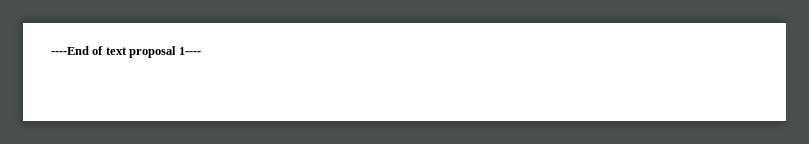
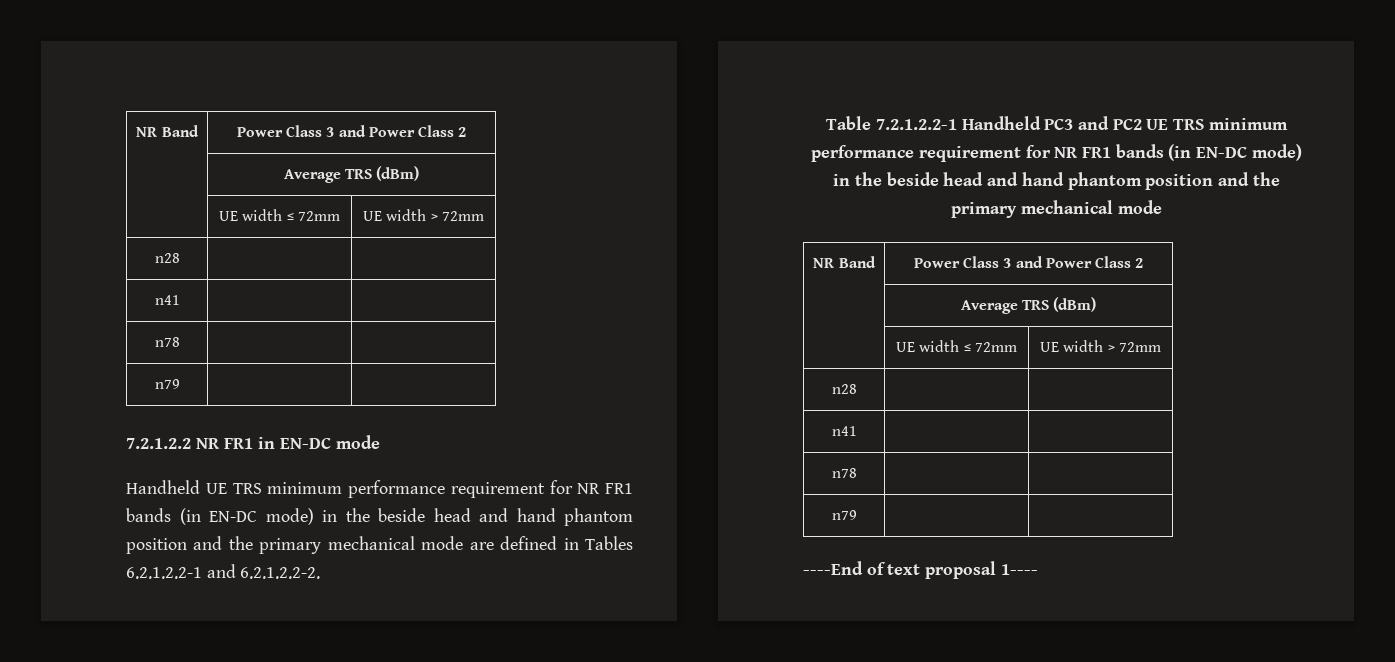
(51, 50) none -> [136,125,199,137] [236,125,467,137] [283,166,420,183] [219,209,340,221] [363,209,484,221] [154,253,180,263] [154,295,180,305] [154,337,180,347] [154,379,180,389] [126,435,380,449] [126,480,633,498] [126,508,633,526] [126,536,634,554] [126,564,321,579] [826,116,1288,130] [811,144,1302,162] [833,172,1280,190] [951,200,1162,218] [813,256,876,268] [913,256,1144,268] [960,297,1097,314] [896,340,1017,352] [1040,340,1161,352] [831,384,857,394] [831,426,857,436] [831,468,857,478] [831,510,857,520] NR Band | Power Class 3 and Power Class 2 // | Average TRS (dBm) // | UE width ≤ 72mm | UE width > 72mm // n28 | | // n41 | | // n78 | | // n79 | | // 7.2.1.2.2 NR FR1 in EN-DC mode // Handheld UE TRS minimum performance requirement for NR FR1 bands (in EN-DC mode) in the beside head and hand phantom position and the primary mechanical mode are defined in Tables 6.2.1.2.2-1 and 6.2.1.2.2-2. // Table 7.2.1.2.2-1 Handheld PC3 and PC2 UE TRS minimum performance requirement for NR FR1 bands (in EN-DC mode) in the beside head and hand phantom position and the primary mechanical mode // NR Band | Power Class 3 and Power Class 2 // | Average TRS (dBm) // | UE width ≤ 72mm | UE width > 72mm // n28 | | // n41 | | // n78 | | // n79 | | //

